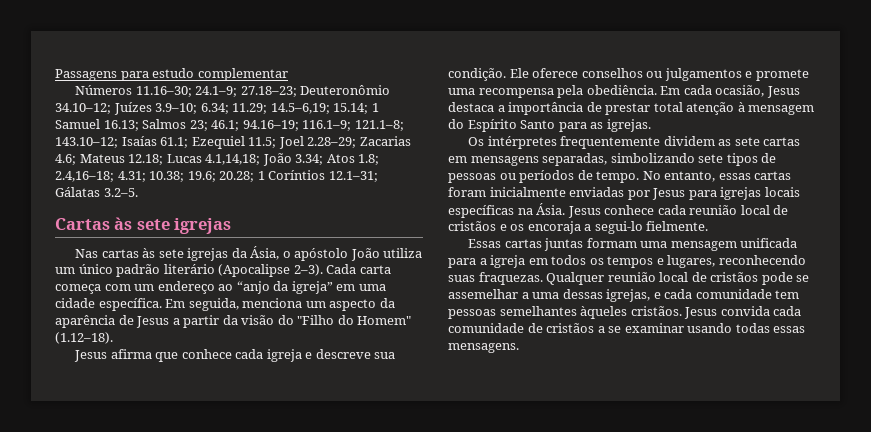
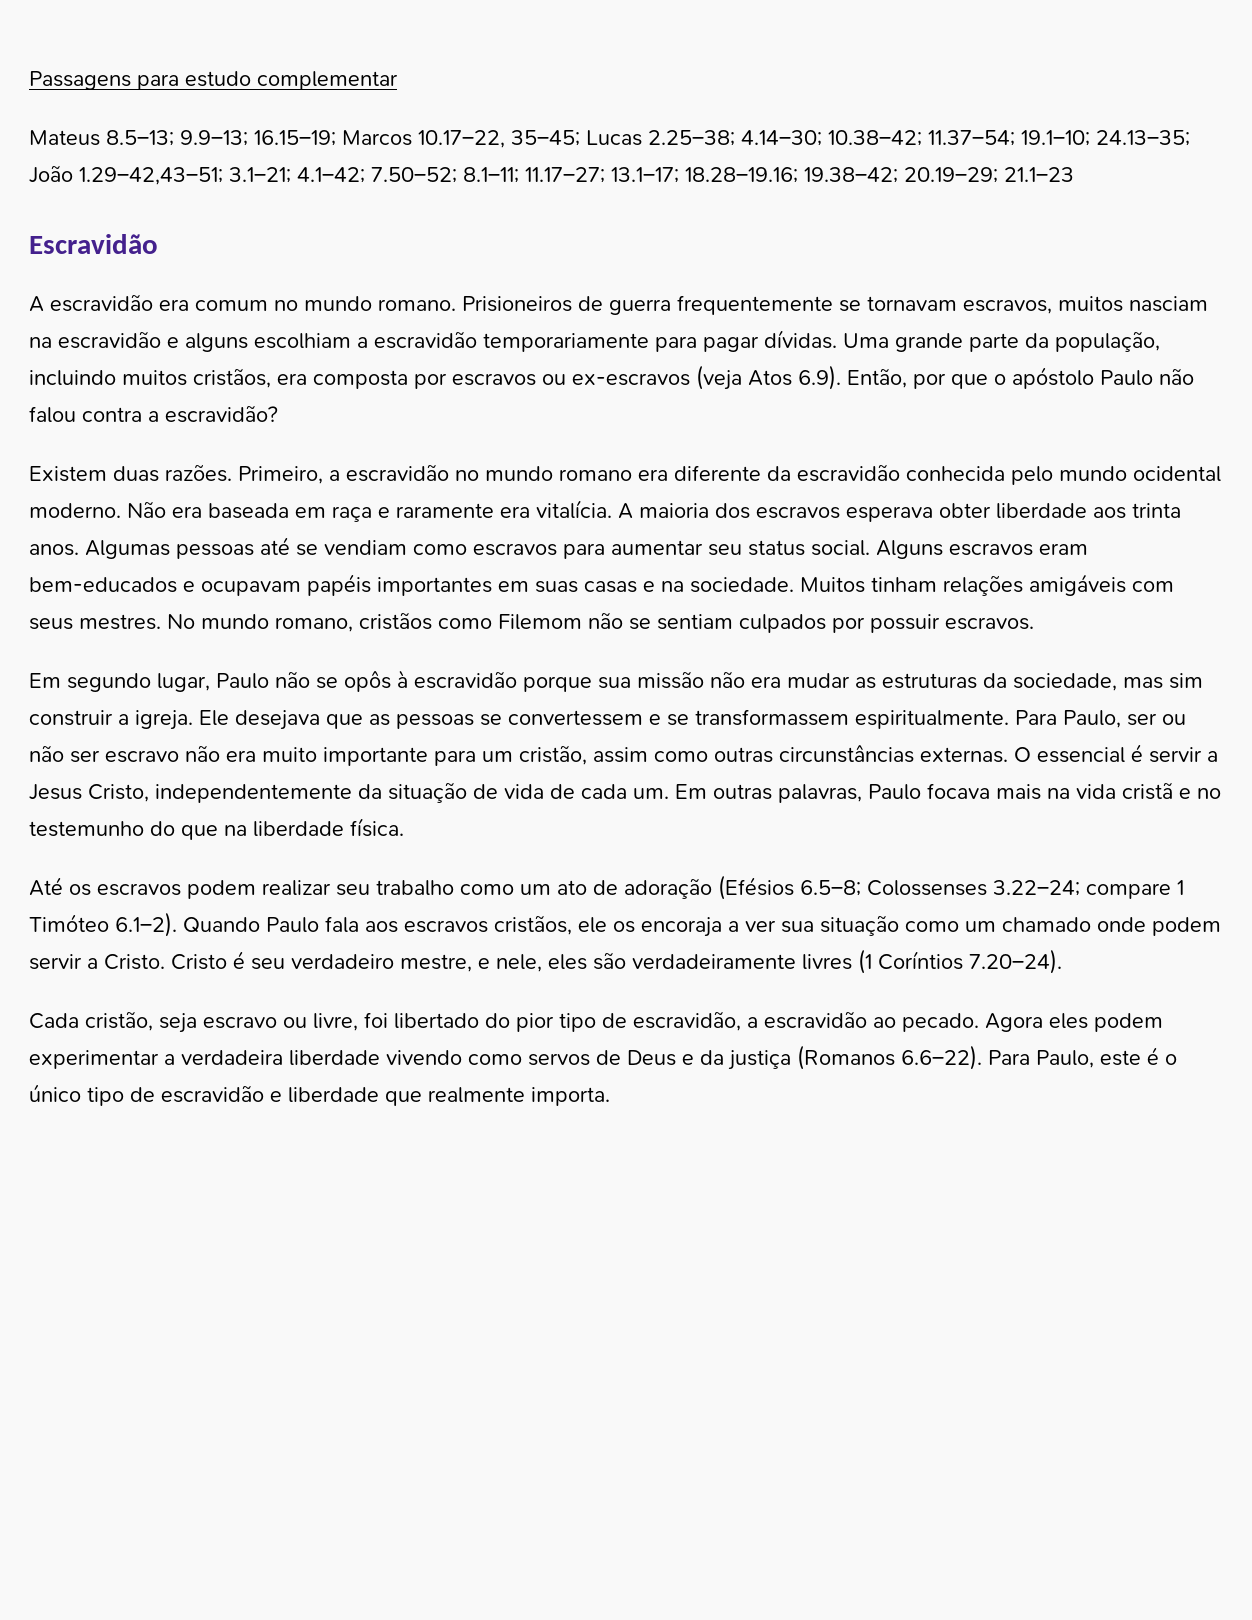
[75,85,391,97] [55,102,379,115] [55,119,404,131] [55,136,411,149] [55,153,380,166] [55,170,378,182] [55,187,138,197] [55,217,232,234] [75,246,423,261] [55,264,391,277] [55,281,386,294] [55,298,395,311] [55,315,412,328] [55,332,113,344] [74,349,396,362] [448,68,809,81] [448,85,800,98] [448,102,815,115] [448,119,651,132] [468,136,801,149] [448,153,777,166] [448,170,792,183] [448,187,800,200] [448,203,789,218] [448,221,709,234] [468,238,798,251] [448,255,806,268] [448,272,810,285] [448,289,800,302] [448,306,802,319] [448,323,806,333] [448,343,519,353] Números 11.16–30; 24.1–9; 27.18–23; Deuteronômio 34.10–12; Juízes 3.9–10; 6.34; 11.29; 14.5–6,19; 15.14; 1 Samuel 16.13; Salmos 23; 46.1; 94.16–19; 116.1–9; 121.1–8; 143.10–12; Isaías 61.1; Ezequiel 11.5; Joel 2.28–29; Zacarias 4.6; Mateus 12.18; Lucas 4.1,14,18; João 3.34; Atos 1.8; 2.4,16–18; 4.31; 10.38; 19.6; 20.28; 1 Coríntios 12.1–31; Gálatas 3.2–5. // Cartas às sete igrejas // Nas cartas às sete igrejas da Ásia, o apóstolo João utiliza um único padrão literário (Apocalipse 2–3). Cada carta começa com um endereço ao “anjo da igreja” em uma cidade específica. Em seguida, menciona um aspecto da aparência de Jesus a partir da visão do "Filho do Homem" (1.12–18). // Jesus afirma que conhece cada igreja e descreve sua condição. Ele oferece conselhos ou julgamentos e promete uma recompensa pela obediência. Em cada ocasião, Jesus destaca a importância de prestar total atenção à mensagem do Espírito Santo para as igrejas. // Os intérpretes frequentemente dividem as sete cartas em mensagens separadas, simbolizando sete tipos de pessoas ou períodos de tempo. No entanto, essas cartas foram inicialmente enviadas por Jesus para igrejas locais específicas na Ásia. Jesus conhece cada reunião local de cristãos e os encoraja a segui-lo fielmente. // Essas cartas juntas formam uma mensagem unificada para a igreja em todos os tempos e lugares, reconhecendo suas fraquezas. Qualquer reunião local de cristãos pode se assemelhar a uma dessas igrejas, e cada comunidade tem pessoas semelhantes àqueles cristãos. Jesus convida cada comunidade de cristãos a se examinar usando todas essas mensagens. -> [29,130,1190,148] [29,165,1074,185] [29,234,158,254] [29,294,1208,315] [29,330,1160,352] [29,365,1194,390] [29,405,278,423] [29,464,1221,485] [29,500,1181,522] [29,537,1088,559] [29,574,1174,596] [29,612,1034,633] [29,670,1203,692] [29,709,1186,730] [29,744,1218,766] [29,782,1221,803] [29,818,404,840] [29,875,1184,900] [29,912,1221,937] [29,949,1062,974] [29,1011,1163,1033] [29,1045,1177,1070] [29,1084,610,1106] Mateus 8.5–13; 9.9–13; 16.15–19; Marcos 10.17–22, 35–45; Lucas 2.25–38; 4.14–30; 10.38–42; 11.37–54; 19.1–10; 24.13–35; João 1.29–42,43–51; 3.1–21; 4.1–42; 7.50–52; 8.1–11; 11.17–27; 13.1–17; 18.28–19.16; 19.38–42; 20.19–29; 21.1–23 // Escravidão // A escravidão era comum no mundo romano. Prisioneiros de guerra frequentemente se tornavam escravos, muitos nasciam na escravidão e alguns escolhiam a escravidão temporariamente para pagar dívidas. Uma grande parte da população, incluindo muitos cristãos, era composta por escravos ou ex-escravos (veja Atos 6.9). Então, por que o apóstolo Paulo não falou contra a escravidão? // Existem duas razões. Primeiro, a escravidão no mundo romano era diferente da escravidão conhecida pelo mundo ocidental moderno. Não era baseada em raça e raramente era vitalícia. A maioria dos escravos esperava obter liberdade aos trinta anos. Algumas pessoas até se vendiam como escravos para aumentar seu status social. Alguns escravos eram bem-educados e ocupavam papéis importantes em suas casas e na sociedade. Muitos tinham relações amigáveis com seus mestres. No mundo romano, cristãos como Filemom não se sentiam culpados por possuir escravos. // Em segundo lugar, Paulo não se opôs à escravidão porque sua missão não era mudar as estruturas da sociedade, mas sim construir a igreja. Ele desejava que as pessoas se convertessem e se transformassem espiritualmente. Para Paulo, ser ou não ser escravo não era muito importante para um cristão, assim como outras circunstâncias externas. O essencial é servir a Jesus Cristo, independentemente da situação de vida de cada um. Em outras palavras, Paulo focava mais na vida cristã e no testemunho do que na liberdade física. // Até os escravos podem realizar seu trabalho como um ato de adoração (Efésios 6.5–8; Colossenses 3.22–24; compare 1 Timóteo 6.1–2). Quando Paulo fala aos escravos cristãos, ele os encoraja a ver sua situação como um chamado onde podem servir a Cristo. Cristo é seu verdadeiro mestre, e nele, eles são verdadeiramente livres (1 Coríntios 7.20–24). // Cada cristão, seja escravo ou livre, foi libertado do pior tipo de escravidão, a escravidão ao pecado. Agora eles podem experimentar a verdadeira liberdade vivendo como servos de Deus e da justiça (Romanos 6.6–22). Para Paulo, este é o único tipo de escravidão e liberdade que realmente importa.

